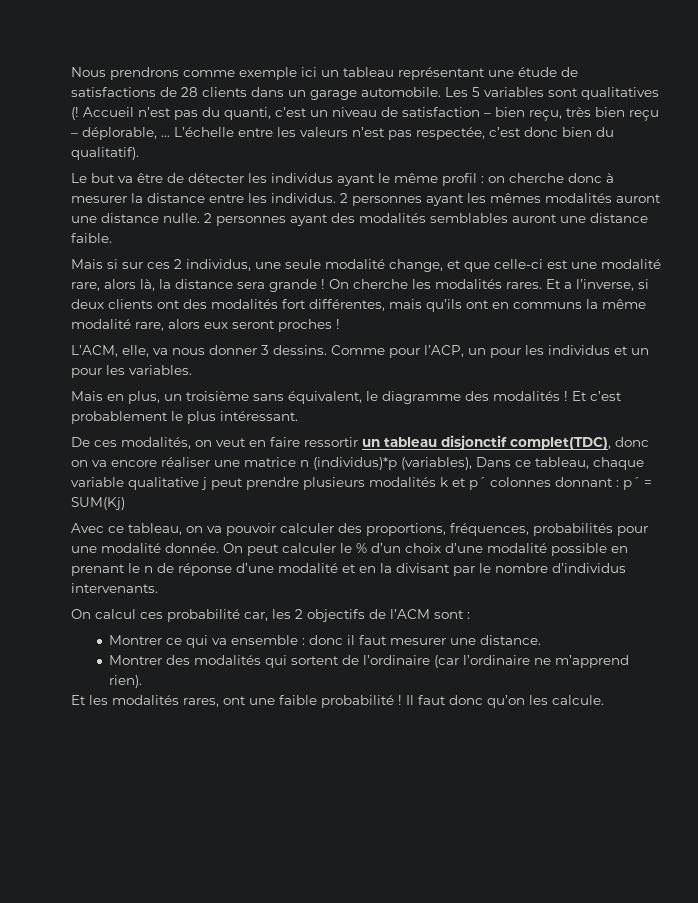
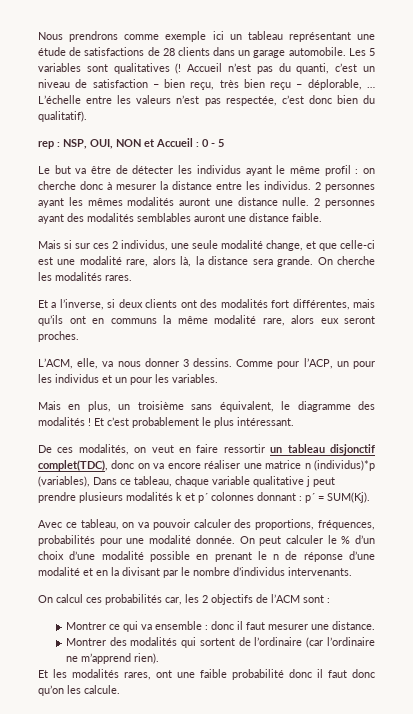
(139, 153) none -> [38,138,224,149] // rep : NSP, OUI, NON et Accueil : 0 - 5
[269,279,325,292] grande ! -> [277,256,314,267] grande.
(542, 285) none -> (132, 278) //
[278,319,340,332] proches ! -> [38,331,79,342] proches.
[71,497,125,510] SUM(Kj) -> [327,492,370,503] SUM(Kj).
[167,609,240,622] probabilité -> [105,594,162,605] probabilités
[398,695,414,705] ! Il -> [289,669,323,678] donc il

